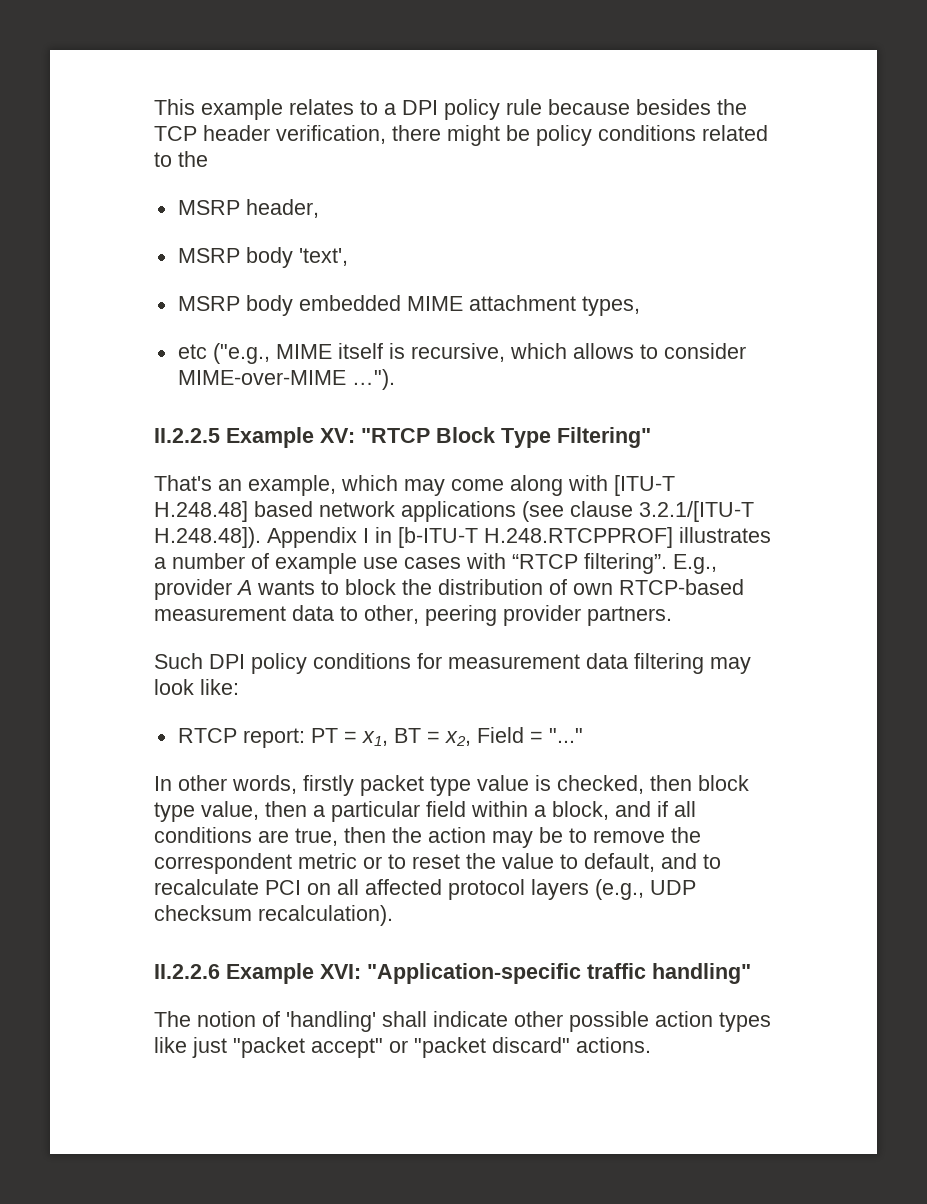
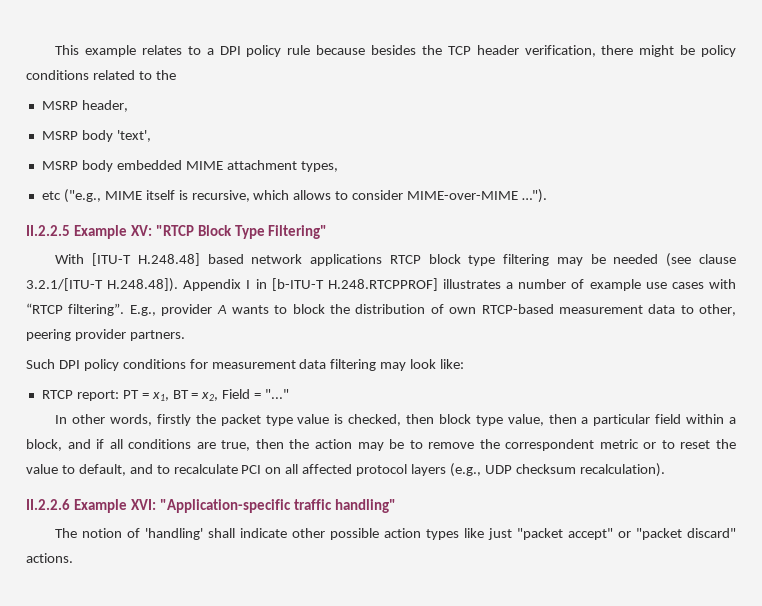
[154,475,608,496] That's an example, which may come along with -> [55,254,85,264] With
(516, 511) none -> [389,254,659,266] RTCP block type filtering may be needed
(354, 785) none -> [195,414,216,424] the

